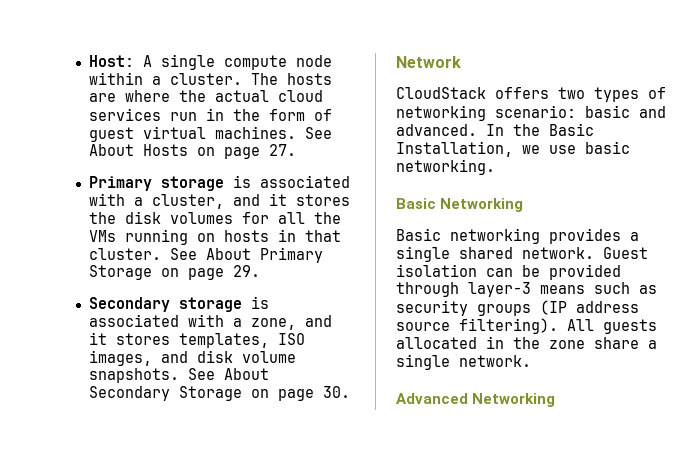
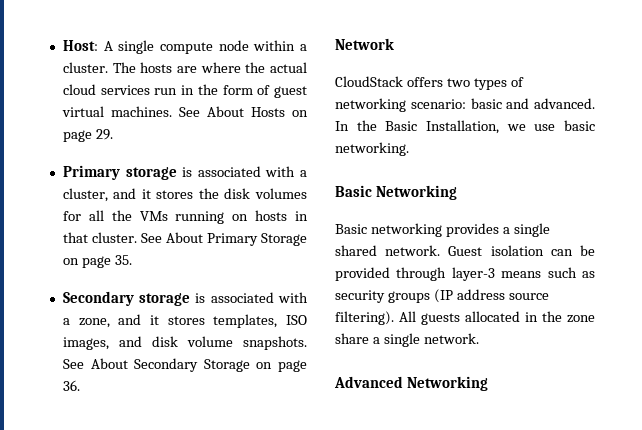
[268,144,296,156] 27. -> [95,129,113,140] 29.
[232,265,260,277] 29. -> [114,255,132,265] 35.
[322,386,350,398] 30. -> [62,380,80,391] 36.

